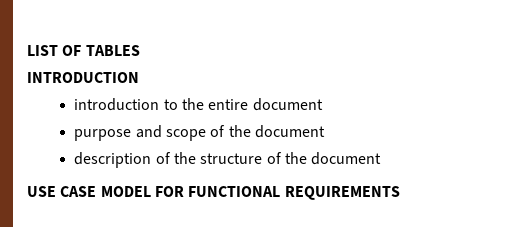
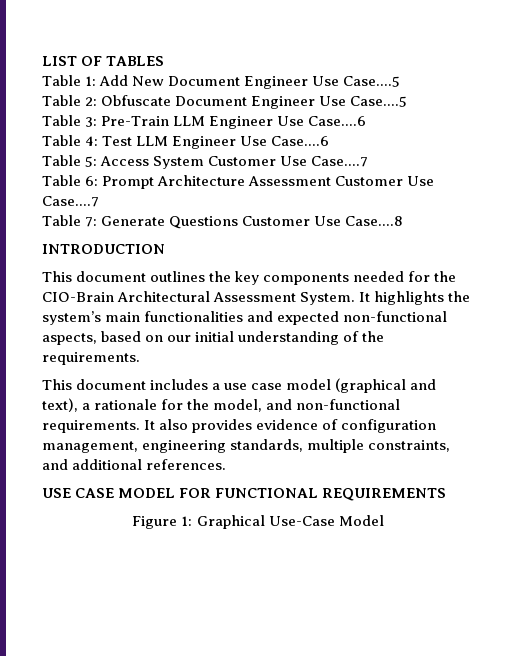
[27,72,139,83] [74,98,323,111] [74,125,326,141] [74,152,382,168] INTRODUCTION // introduction to the entire document // purpose and scope of the document // description of the structure of the document -> [42,75,401,89] [42,95,408,109] [42,115,367,129] [42,135,330,149] [42,155,369,169] [42,175,435,189] [42,196,99,207] [42,215,404,229] [42,244,165,254] [42,271,457,285] [42,291,471,305] [42,311,448,325] [42,331,385,345] [42,352,140,365] [42,378,437,393] [42,398,401,412] [42,419,437,433] [42,439,451,453] [42,459,227,470] Table 1: Add New Document Engineer Use Case....5 // Table 2: Obfuscate Document Engineer Use Case....5 // Table 3: Pre-Train LLM Engineer Use Case....6 // Table 4: Test LLM Engineer Use Case....6 // Table 5: Access System Customer Use Case....7 // Table 6: Prompt Architecture Assessment Customer Use Case....7 // Table 7: Generate Questions Customer Use Case....8 // INTRODUCTION // This document outlines the key components needed for the CIO-Brain Architectural Assessment System. It highlights the system’s main functionalities and expected non-functional aspects, based on our initial understanding of the requirements. // This document includes a use case model (graphical and text), a rationale for the model, and non-functional requirements. It also provides evidence of configuration management, engineering standards, multiple constraints, and additional references.
(400, 193) none -> [132,515,384,529] // Figure 1: Graphical Use-Case Model

